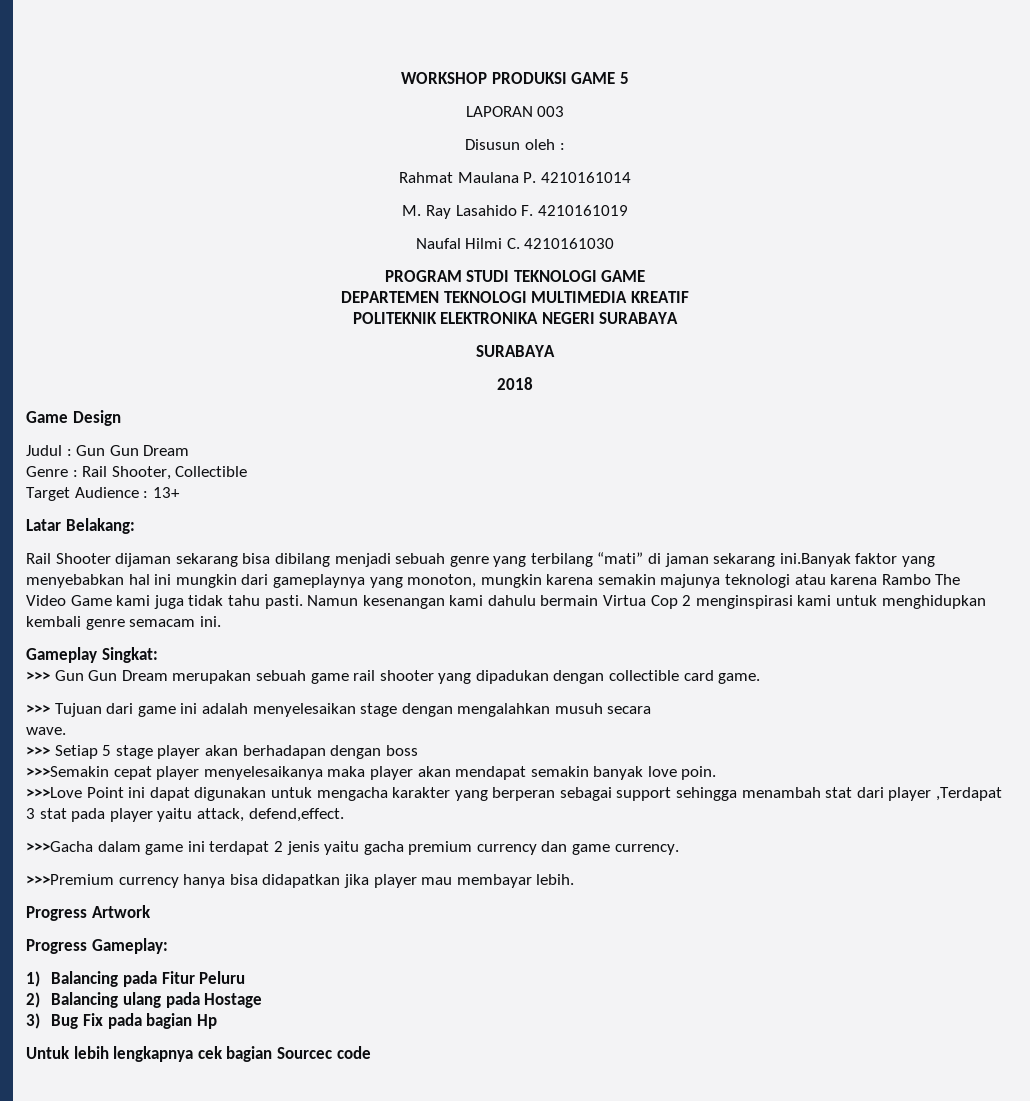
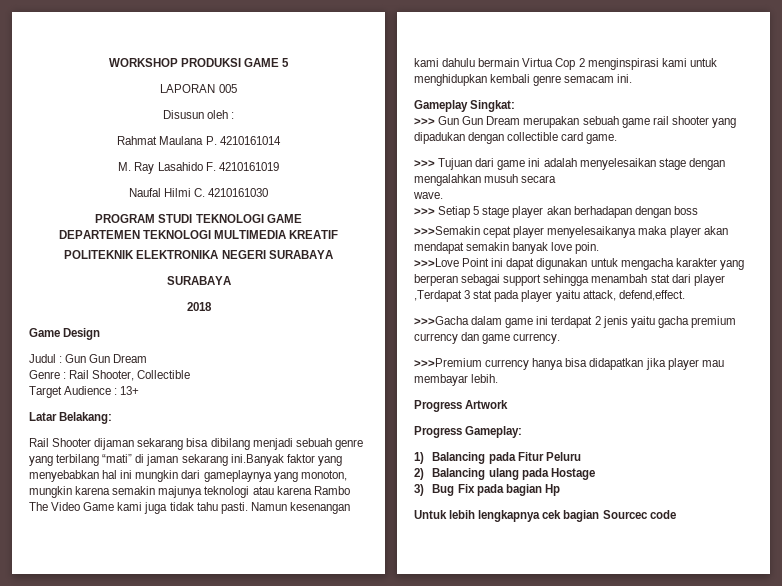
[537,106,565,117] 003 -> [218,84,237,93] 005

